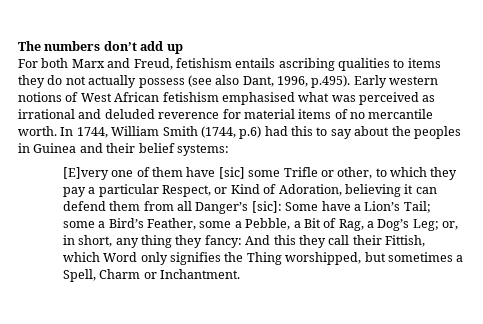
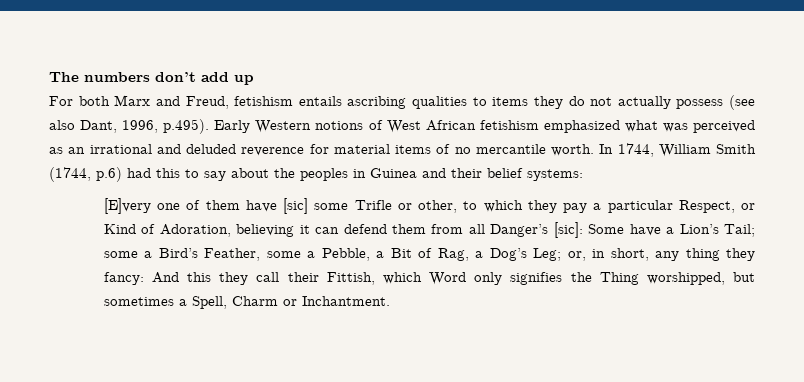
[389,76,439,85] western -> [255,120,312,133] Western
[221,92,295,105] emphasised -> [543,120,620,133] emphasized
(436, 98) none -> [68,147,86,154] an

